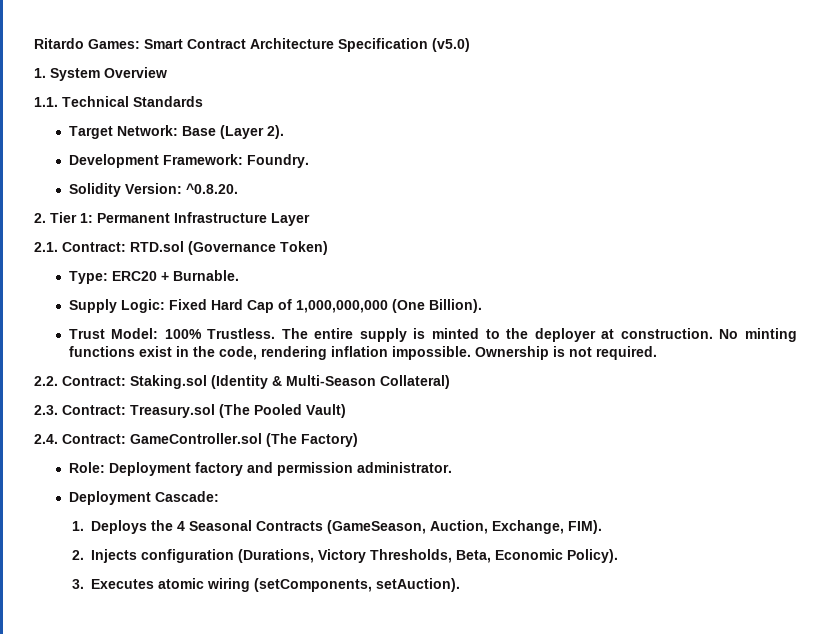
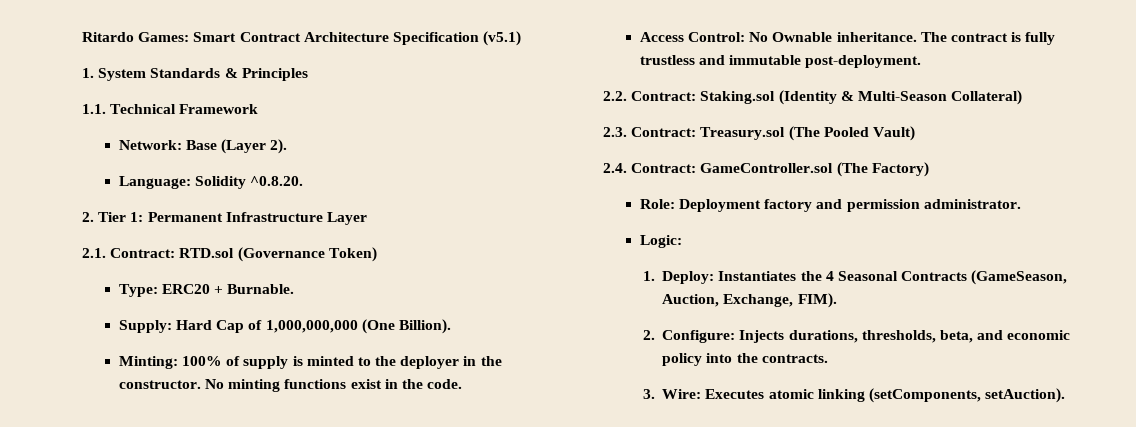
[432,38,470,52] (v5.0) -> [483,31,522,46] (v5.1)
[104,67,167,78] Overview -> [150,68,308,81] Standards & Principles
[133,96,203,107] [68,126,113,139] Standards // Target -> [179,104,259,114] Framework //
[68,154,309,168] [68,183,182,197] Development Framework: Foundry. // Solidity Version: -> [118,176,246,189] Language: Solidity
[68,299,207,313] Supply Logic: Fixed -> [118,320,172,333] Supply:
[68,328,354,339] Trust Model: 100% Trustless. The entire -> [118,356,241,369] Minting: 100% of
[601,328,713,339] at construction. -> [463,356,502,366] [118,380,201,389] in the constructor.
[218,346,657,360] code, rendering inflation impossible. Ownership is not required. -> [427,379,463,389] [639,32,1056,45] [639,55,922,68] code. // Access Control: No Ownable inheritance. The contract is fully trustless and immutable post-deployment.
[68,491,219,505] [72,520,148,534] Deployment Cascade: // 1. Deploys -> [639,235,682,248] [642,271,797,284] Logic: // 1. Deploy: Instantiates
[91,549,619,563] Injects configuration (Durations, Victory Thresholds, Beta, Economic Policy). -> [662,330,1071,343] [662,353,828,366] Configure: Injects durations, thresholds, beta, and economic policy into the contracts.
(85, 584) none -> [662,389,702,399] Wire:
[207,578,251,592] wiring -> [817,389,865,402] linking

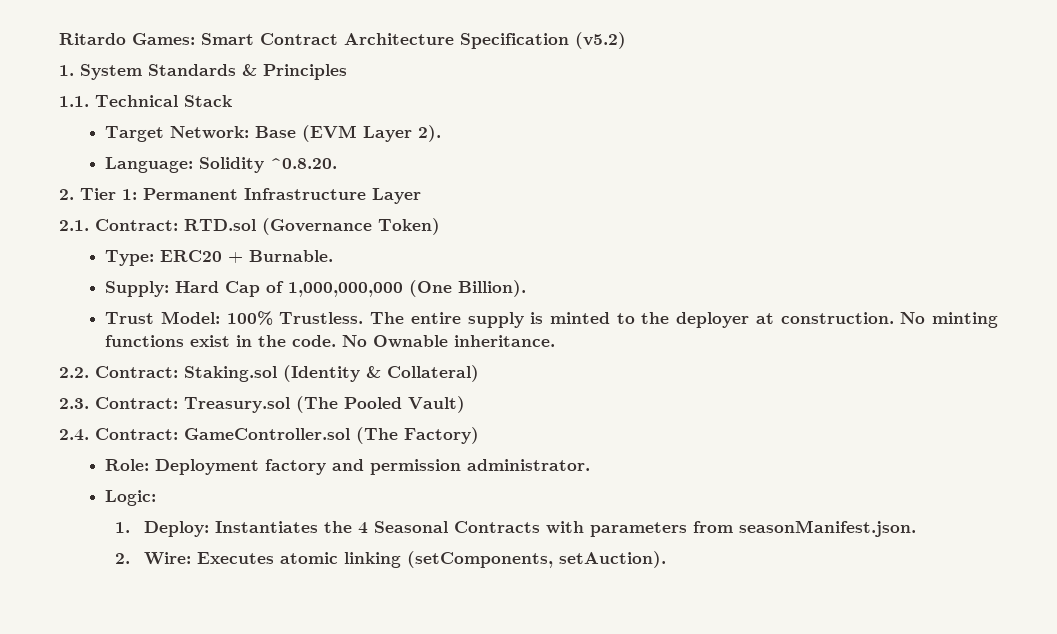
[483,31,522,46] (v5.1) -> [575,32,626,49] (v5.2)
[179,104,259,114] [118,139,267,154] Framework // Network: Base (Layer -> [184,95,232,107] [105,125,413,142] Stack // Target Network: Base (EVM Layer
[118,356,241,369] Minting: 100% of -> [105,311,461,325] Trust Model: 100% Trustless. The entire
[463,356,502,366] [118,380,201,389] in the constructor. -> [755,312,894,324] at construction.
[639,32,745,42] // Access Control: -> (337, 341) none
[920,32,1056,45] [639,55,922,68] The contract is fully trustless and immutable post-deployment. -> (556, 341) none
[857,91,947,101] Multi-Season -> (381, 372) none
[971,270,1068,285] [662,293,837,308] [642,330,1071,343] [662,353,828,366] [642,389,655,399] (GameSeason, Auction, Exchange, FIM). // 2. Configure: Injects durations, thresholds, beta, and economic policy into the contracts. // 3. -> [545,520,916,537] [115,553,131,564] with parameters from seasonManifest.json. // 2.

